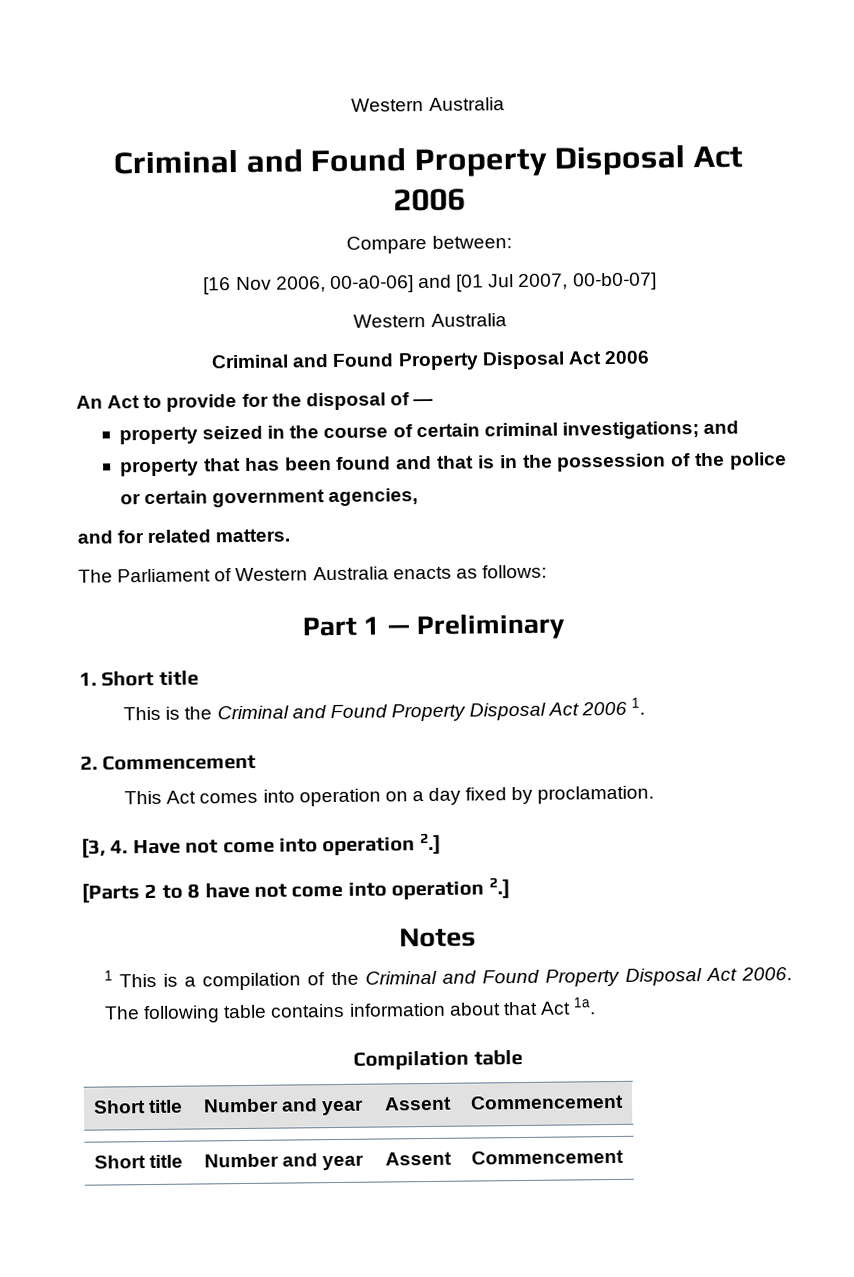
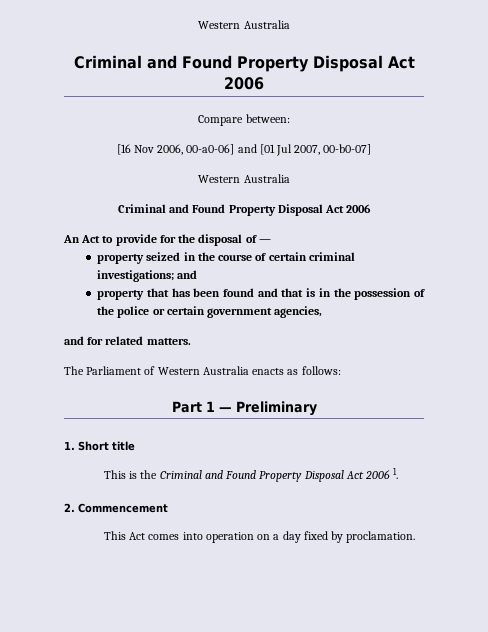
[81,832,441,858] [81,877,510,903] [398,927,476,948] [104,967,792,991] [104,997,597,1024] [353,1049,523,1071] [92,1099,183,1114] [202,1098,365,1116] [383,1096,452,1111] [469,1094,624,1110] [93,1154,183,1169] [203,1153,365,1171] [384,1151,452,1166] [470,1149,624,1165] // [3, 4. Have not come into operation 2.] // [Parts 2 to 8 have not come into operation 2.] // Notes // 1 This is a compilation of the Criminal and Found Property Disposal Act 2006. The following table contains information about that Act 1a. // Compilation table // Short title | Number and year | Assent | Commencement // Short title | Number and year | Assent | Commencement -> (416, 537) none

